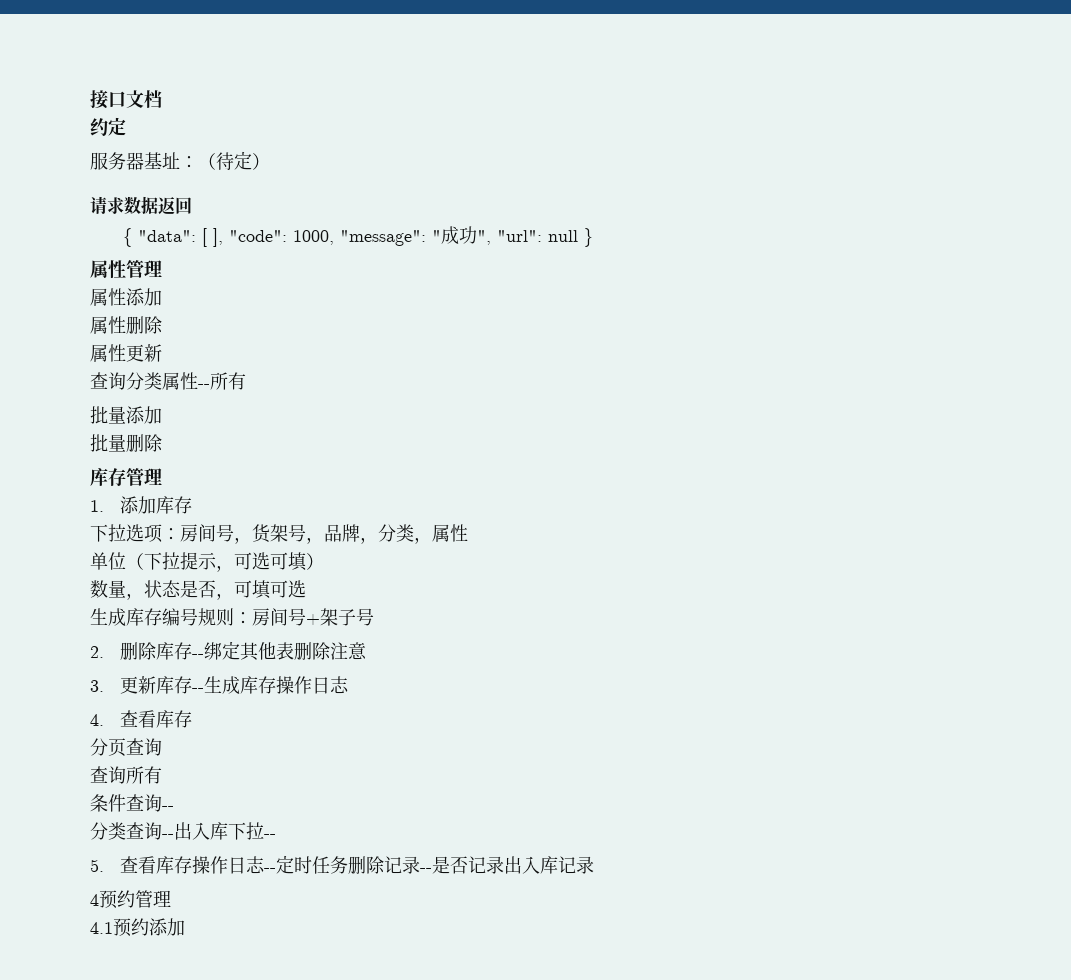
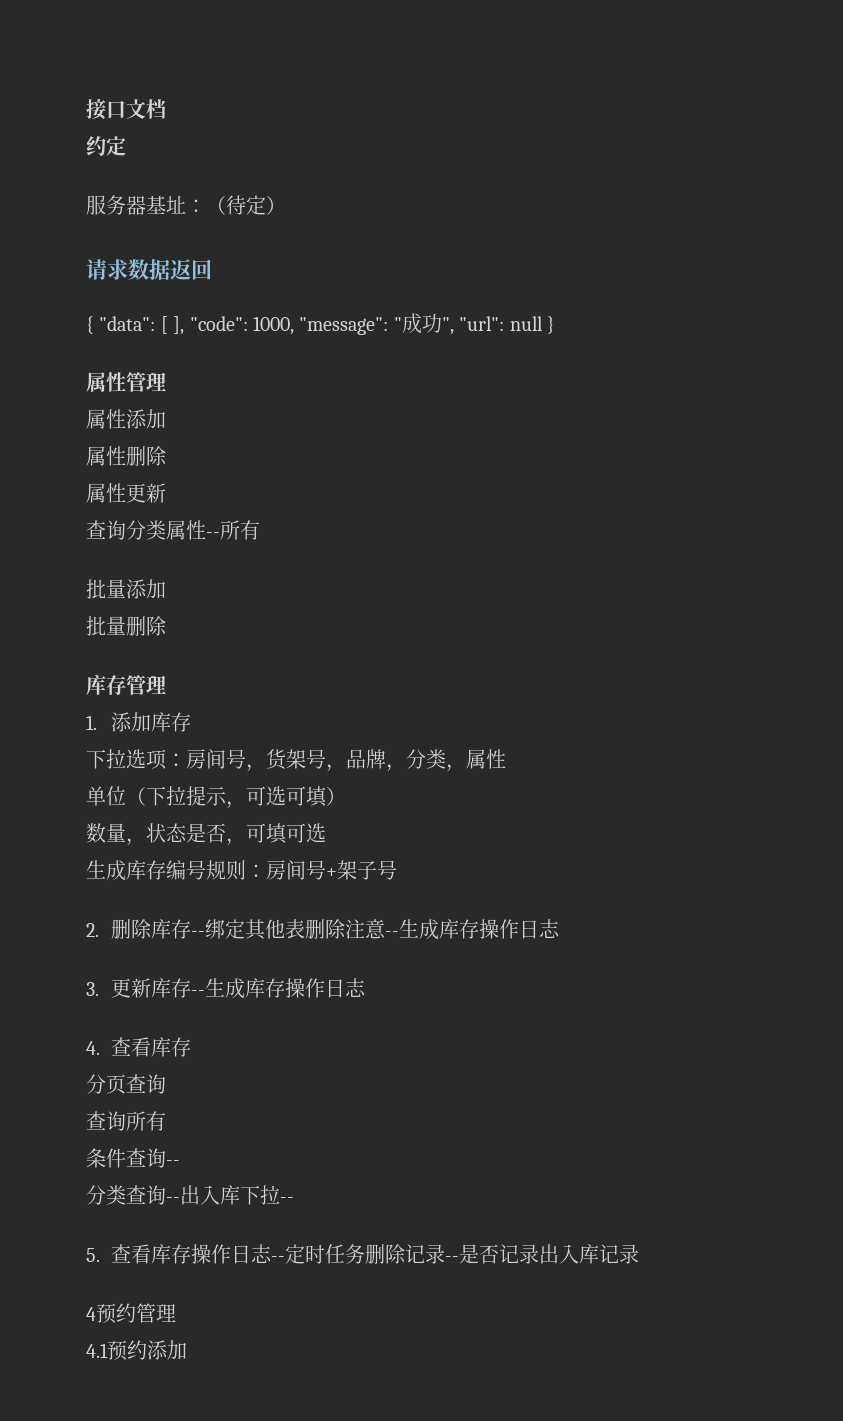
(368, 651) none -> [385,919,561,940] --生成库存操作日志

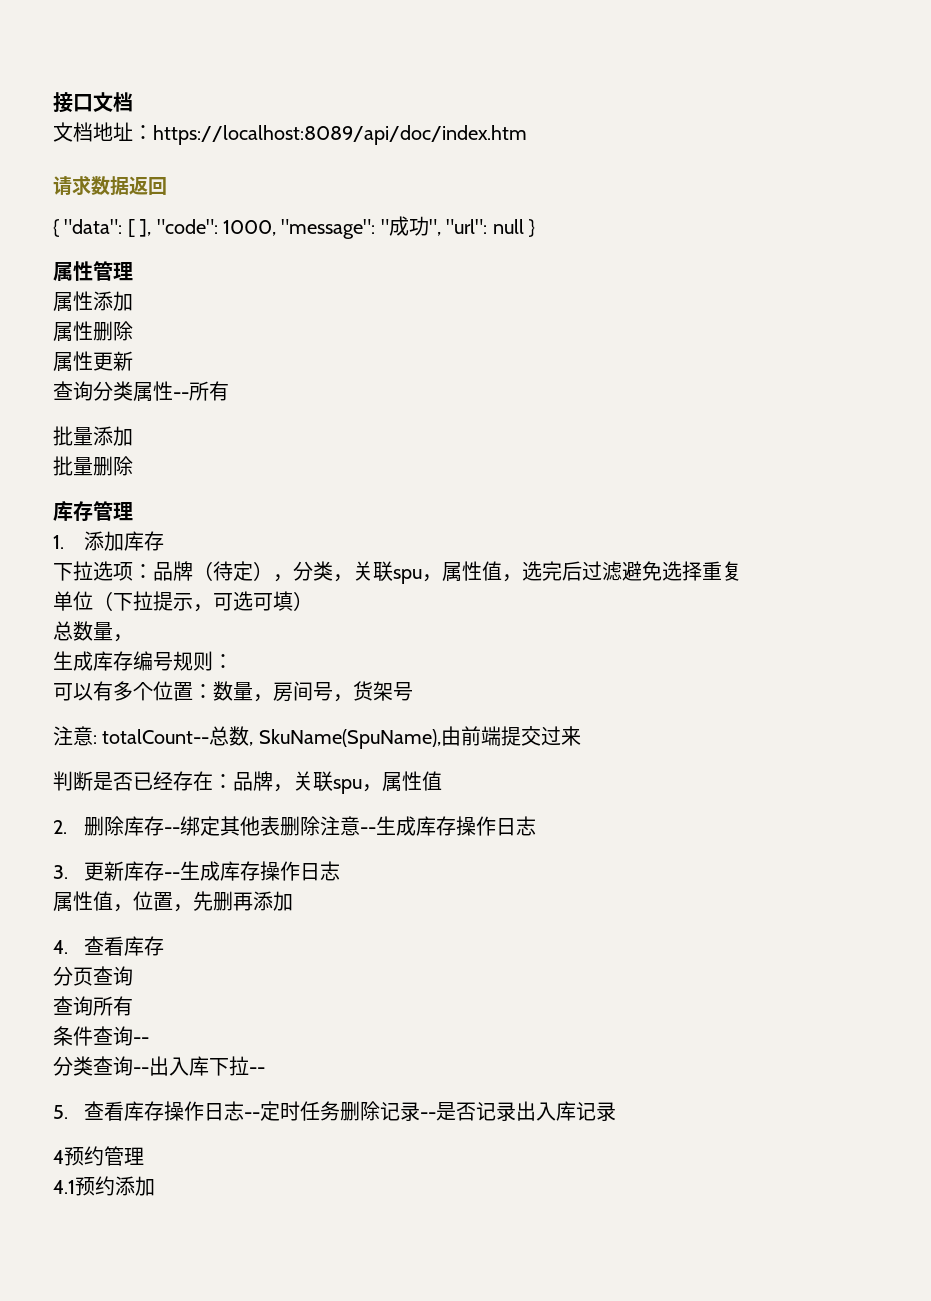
[86,136,126,156] [86,195,286,215] 约定 // 服务器基址：（待定） -> [53,122,527,145] 文档地址：https://localhost:8089/api/doc/index.htm
[186,749,506,772] 房间号，货架号，品牌，分类，属性 -> [153,561,742,584] 品牌（待定），分类，关联spu，属性值，选完后过滤避免选择重复
[86,823,326,846] 数量，状态是否，可填可选 -> [53,621,133,642] 总数量，
[266,860,397,880] 房间号+架子号 -> [53,681,413,702] [53,726,581,749] [53,771,442,794] // 可以有多个位置：数量，房间号，货架号 // 注意: totalCount--总数, SkuName(SpuName),由前端提交过来 // 判断是否已经存在：品牌，关联spu，属性值
(367, 987) none -> [53,891,293,912] // 属性值，位置，先删再添加

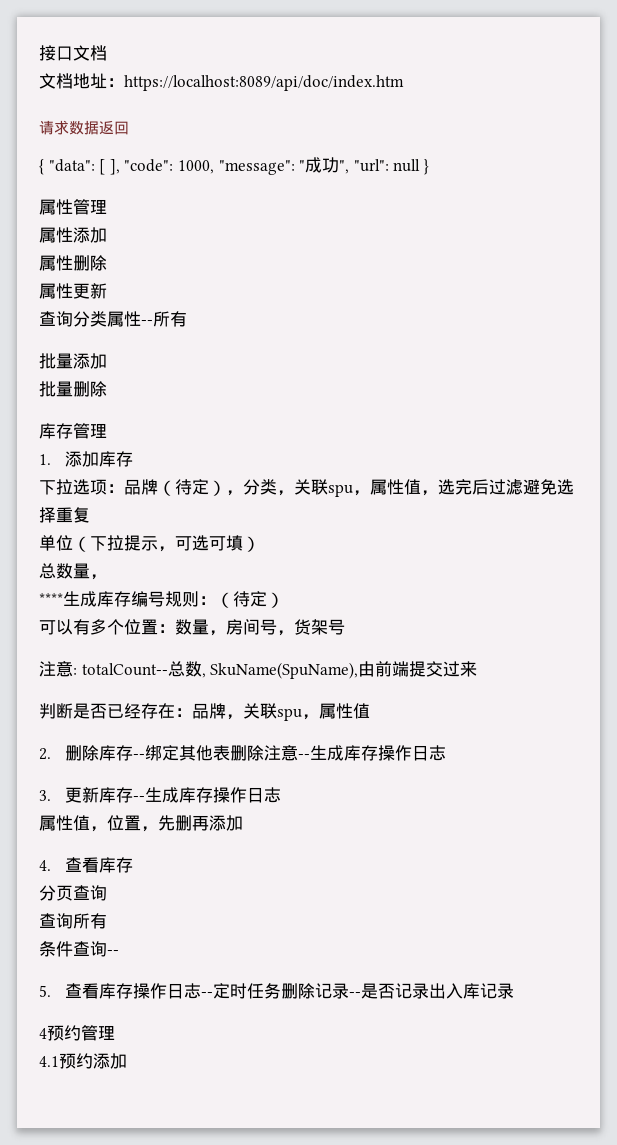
(133, 638) none -> [39,593,63,605] ****
(233, 661) none -> [216,591,284,608] （待定）
[53,1056,265,1076] // 分类查询--出入库下拉-- -> (119, 952) none

